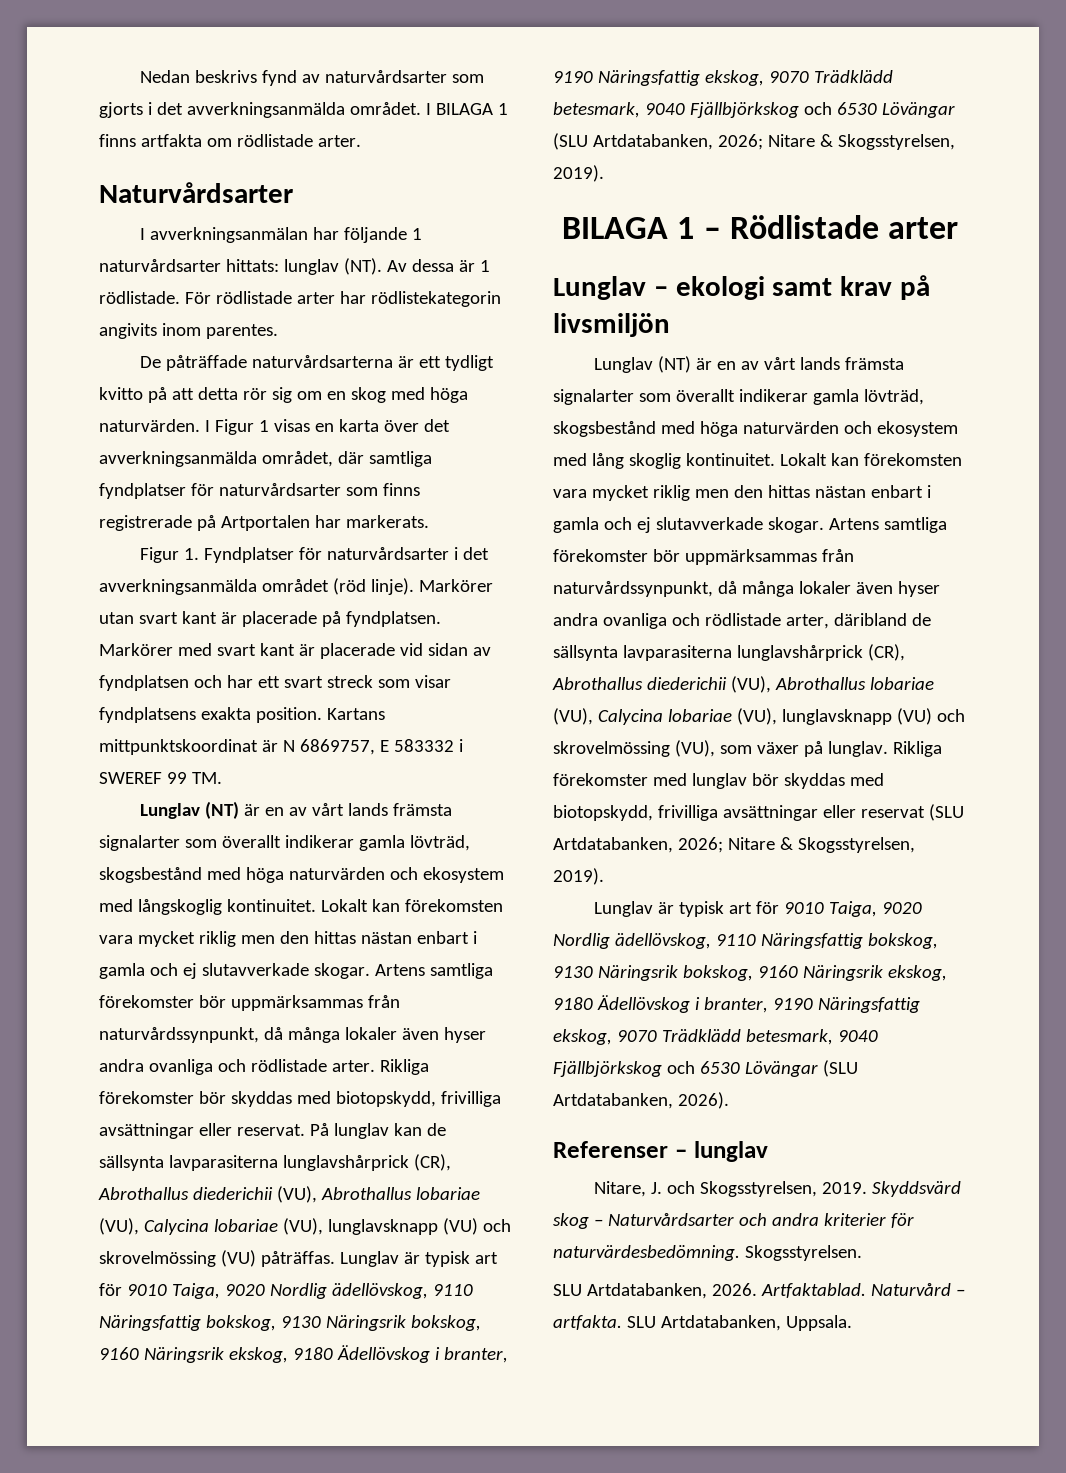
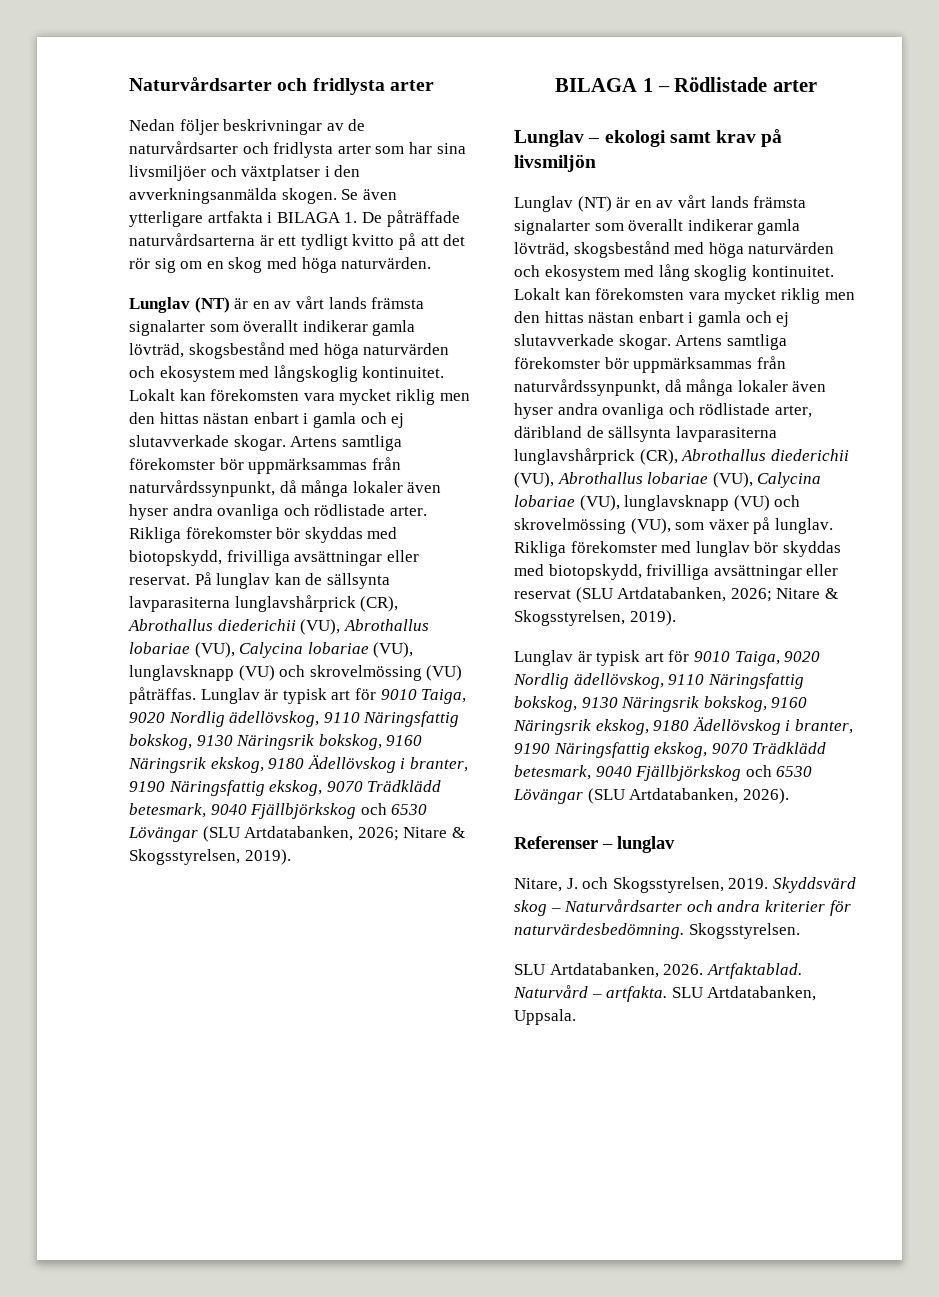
[140,70,485,86] [99,102,508,118] [99,134,361,147] [99,182,293,203] [140,227,423,243] [99,258,490,275] [99,291,501,307] [99,323,278,339] Nedan beskrivs fynd av naturvårdsarter som gjorts i det avverkningsanmälda området. I BILAGA 1 finns artfakta om rödlistade arter. // Naturvårdsarter // I avverkningsanmälan har följande 1 naturvårdsarter hittats: lunglav (NT). Av dessa är 1 rödlistade. För rödlistade arter har rödlistekategorin angivits inom parentes. // -> [129,77,434,95] [129,119,366,135] [129,141,466,158] [129,165,361,181] [129,188,397,204] [129,211,358,227] Naturvårdsarter och fridlysta arter // Nedan följer beskrivningar av de naturvårdsarter och fridlysta arter som har sina livsmiljöer och växtplatser i den avverkningsanmälda skogen. Se även ytterligare artfakta i BILAGA 1.
[197,387,238,400] detta -> [443,234,466,246] det
[204,419,450,435] [99,451,432,467] [99,483,420,499] [99,515,429,531] [140,547,490,563] [99,578,493,595] [99,611,441,627] [99,643,491,659] [99,675,451,691] [99,707,385,723] [99,739,463,755] [99,772,222,784] I Figur 1 visas en karta över det avverkningsanmälda området, där samtliga fyndplatser för naturvårdsarter som finns registrerade på Artportalen har markerats. // Figur 1. Fyndplatser för naturvårdsarter i det avverkningsanmälda området (röd linje). Markörer utan svart kant är placerade på fyndplatsen. Markörer med svart kant är placerade vid sidan av fyndplatsen och har ett svart streck som visar fyndplatsens exakta position. Kartans mittpunktskoordinat är N 6869757, E 583332 i SWEREF 99 TM. -> (432, 263) none

